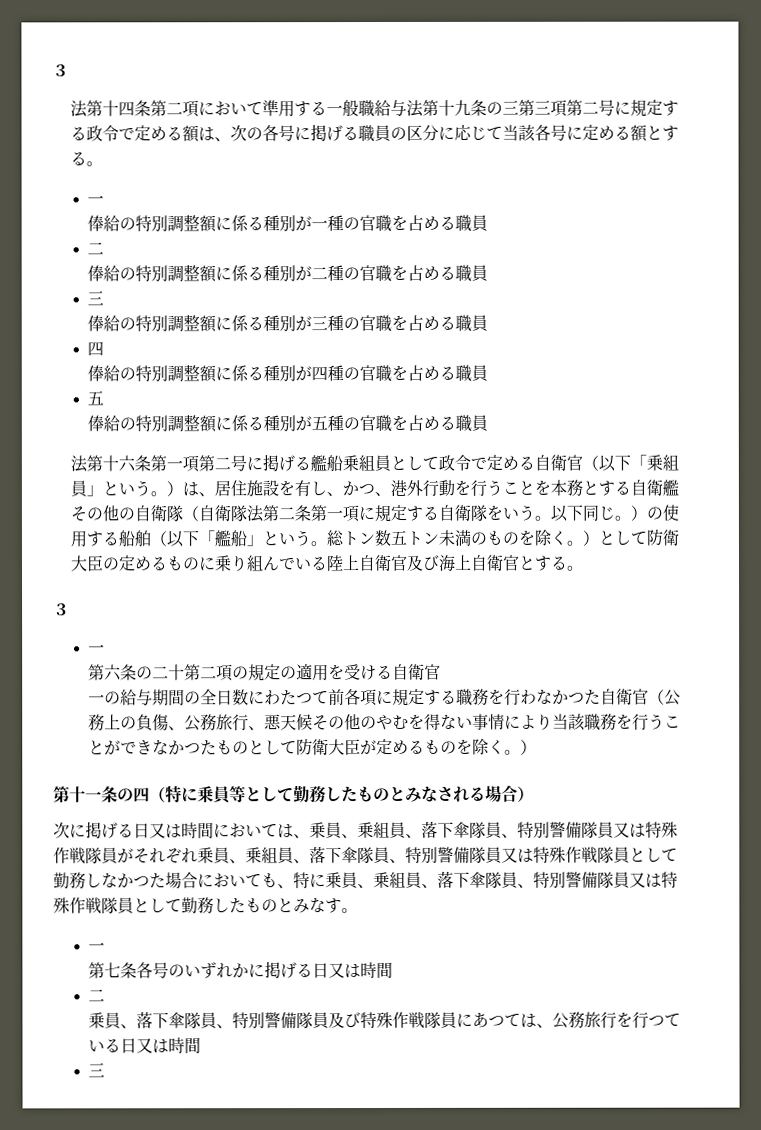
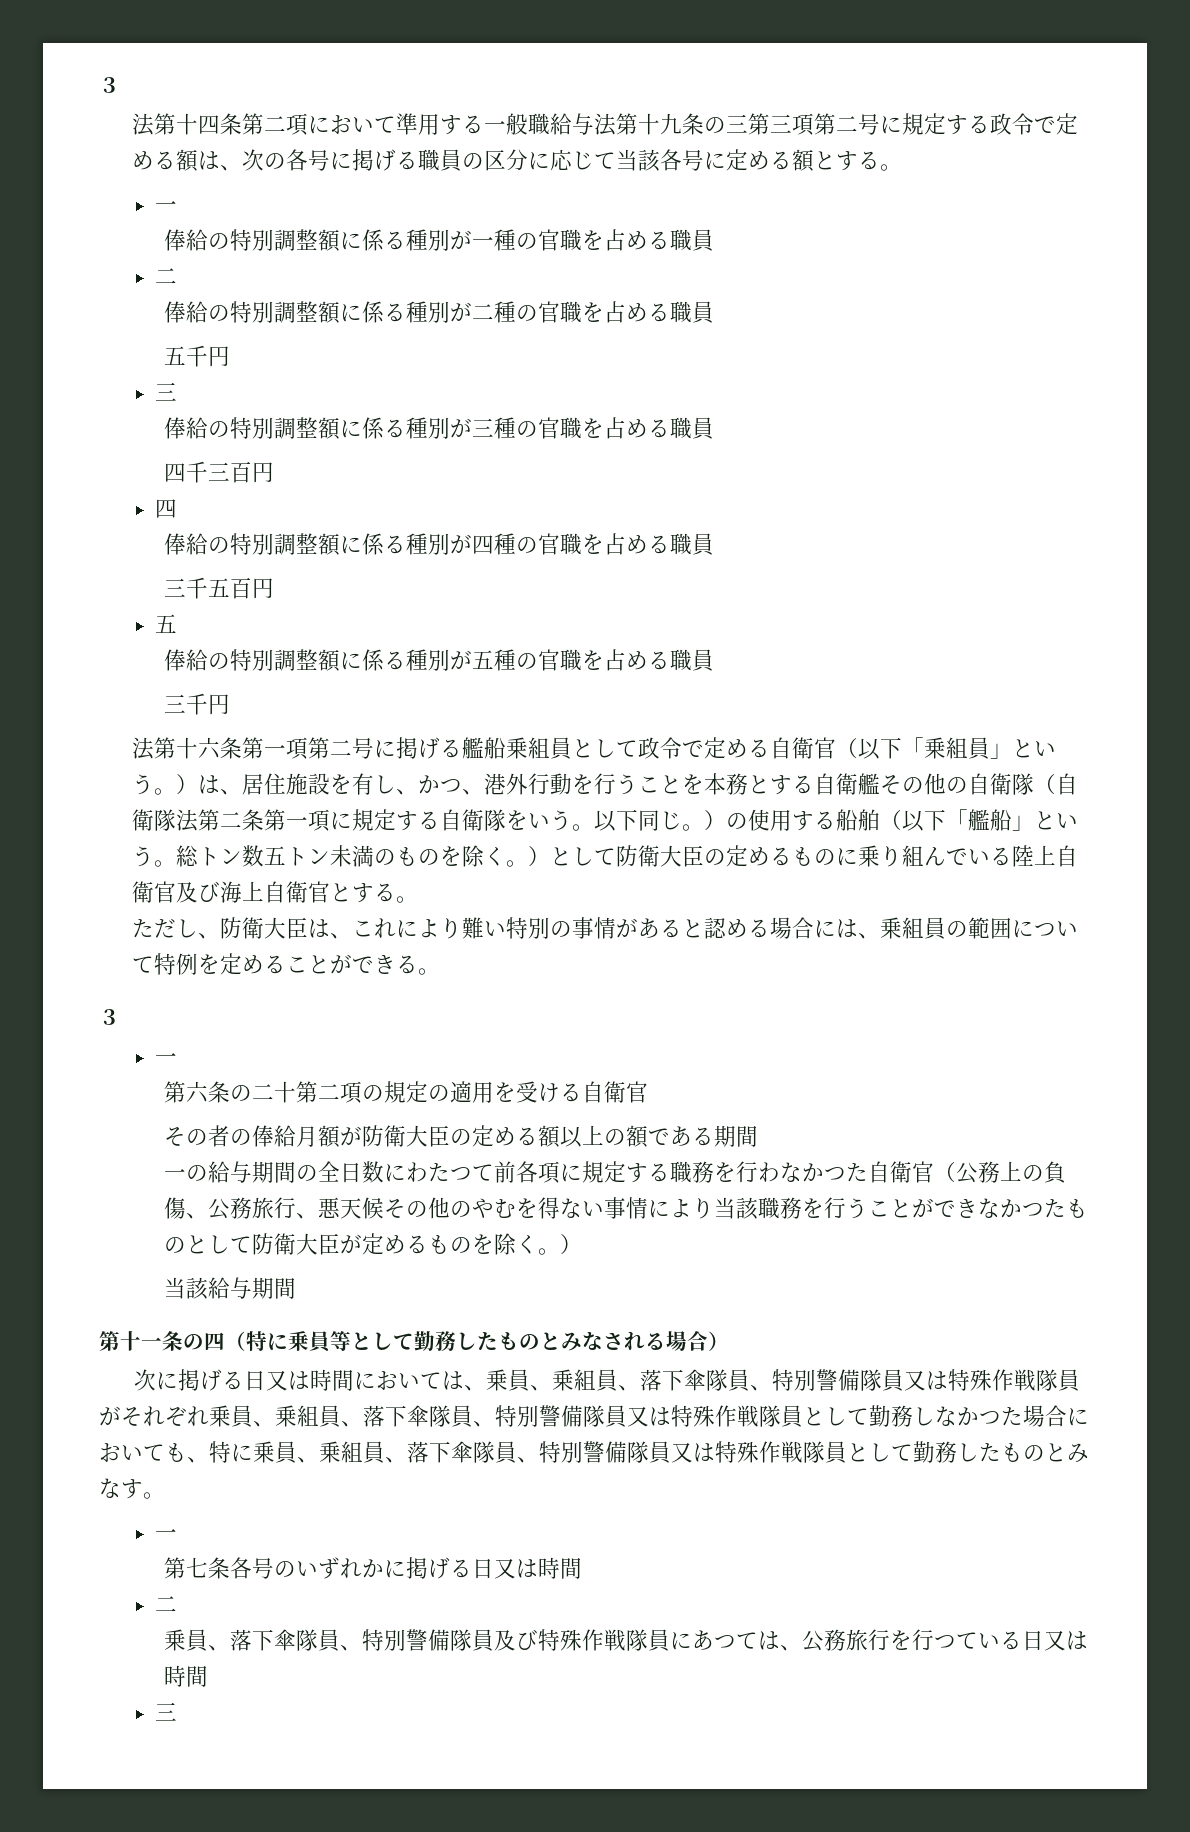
(489, 272) none -> [164,345,231,367] // 五千円
(489, 322) none -> [164,461,275,483] // 四千三百円
(489, 372) none -> [164,577,275,599] // 三千五百円
(489, 422) none -> [164,693,231,715] // 三千円
(584, 568) none -> [131,917,1078,939] [131,953,440,975] // ただし、防衛大臣は、これにより難い特別の事情があると認める場合には、乗組員の範囲について特例を定めることができる。
(442, 671) none -> [164,1125,759,1148] // その者の俸給月額が防衛大臣の定める額以上の額である期間
(538, 747) none -> [164,1277,297,1300] // 当該給与期間

